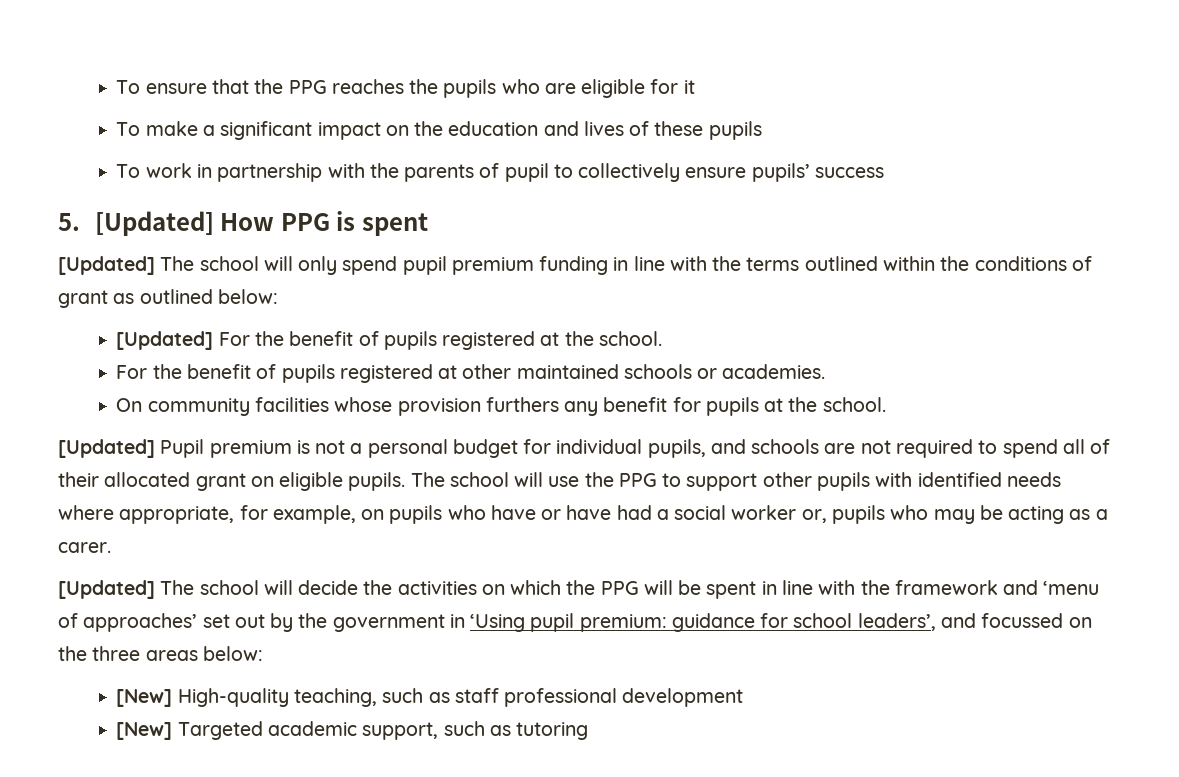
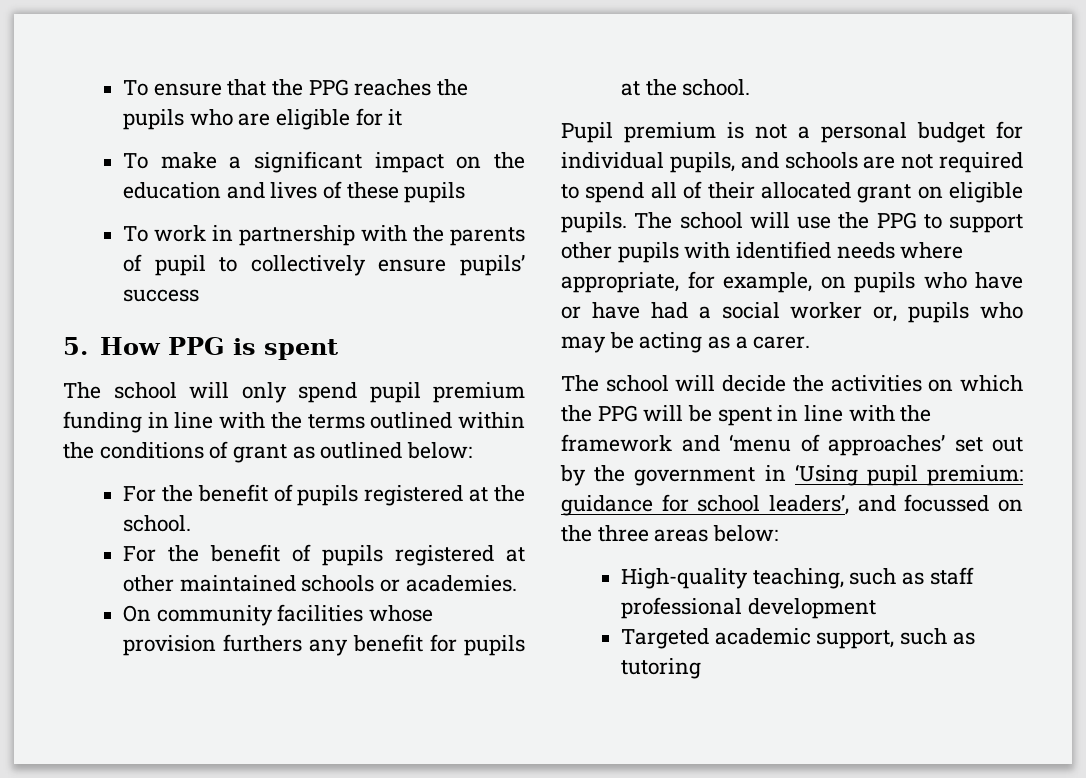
[94,211,214,236] [Updated] -> (88, 346) none
[58,256,155,275] [Updated] -> (338, 349) none
[116,331,214,350] [Updated] -> (473, 450) none
[58,439,155,458] [Updated] -> (751, 87) none
[58,580,155,599] [Updated] -> (811, 342) none
[116,689,173,707] [New] -> (779, 533) none
[116,722,173,740] [New] -> (876, 608) none

